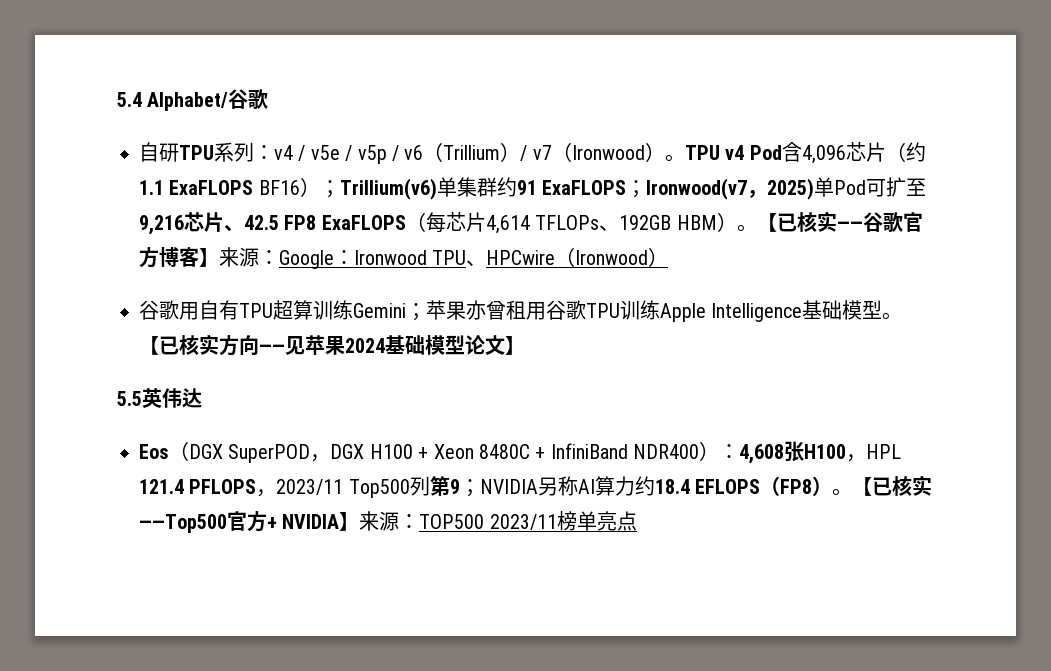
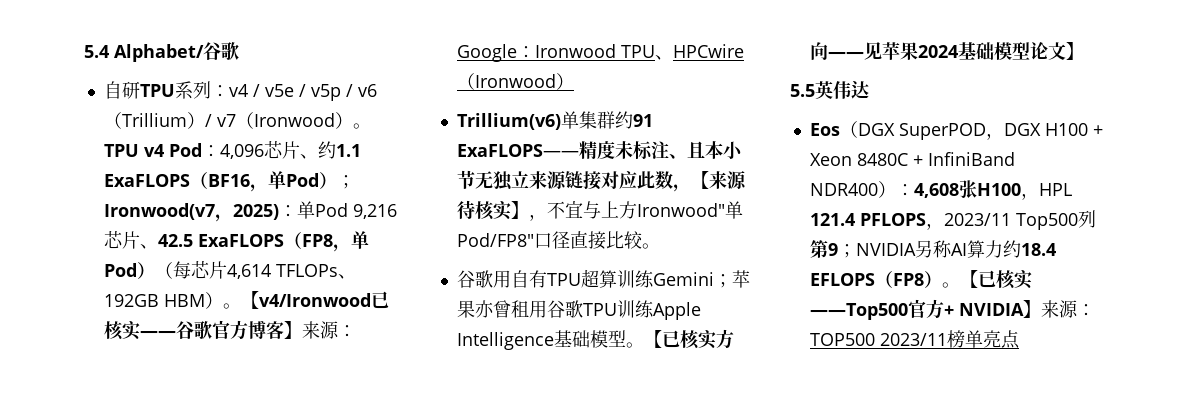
[781,142,802,162] 含 -> [201,145,220,157] ：
[885,142,906,162] （ -> [299,154,318,159] 、
[258,177,927,200] [139,212,406,235] BF16）；Trillium(v6)单集群约91 ExaFLOPS；Ironwood(v7，2025)单Pod可扩至9,216芯片、42.5 FP8 ExaFLOPS -> [189,171,355,192] [103,201,397,222] [102,231,369,252] [103,261,155,279] （BF16，单Pod）；Ironwood(v7，2025)：单Pod 9,216芯片、42.5 ExaFLOPS（FP8，单Pod）
(777, 222) none -> [258,293,371,307] v4/Ironwood
(669, 257) none -> [456,111,653,130] [456,141,743,160] [456,170,747,192] [456,200,743,221] [456,231,660,250] // Trillium(v6)单集群约91 ExaFLOPS——精度未标注、且本小节无独立来源链接对应此数，【来源待核实】，不宜与上方Ironwood"单Pod/FP8"口径直接比较。

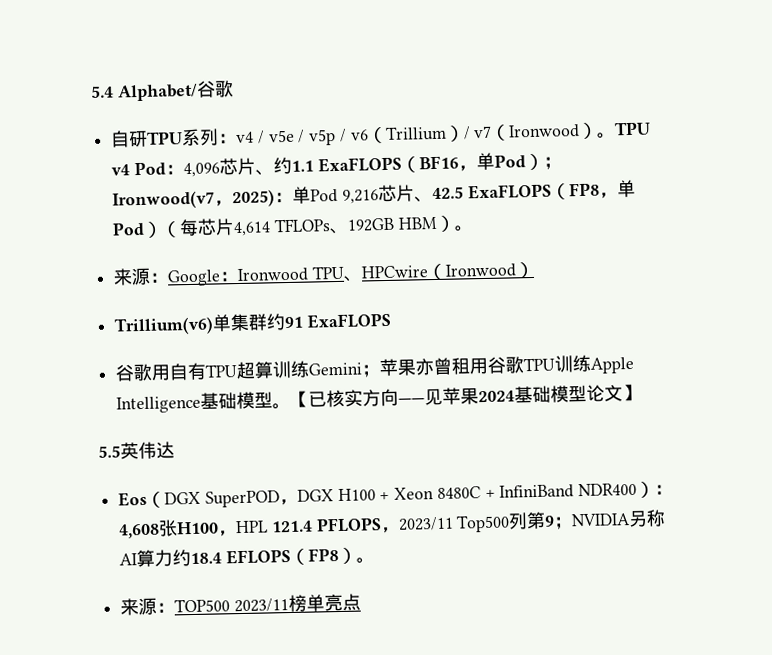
[240,291,389,309] [103,320,302,340] 【v4/Ironwood已核实——谷歌官方博客】 -> (474, 228) //
[456,141,743,160] [456,170,747,192] [456,200,743,221] [456,231,660,250] ExaFLOPS——精度未标注、且本小节无独立来源链接对应此数，【来源待核实】，不宜与上方Ironwood"单Pod/FP8"口径直接比较。 -> [306,312,391,329] ExaFLOPS
[959,270,1033,289] [809,299,1041,320] 【已核实——Top500官方+ NVIDIA】 -> (375, 560) //

